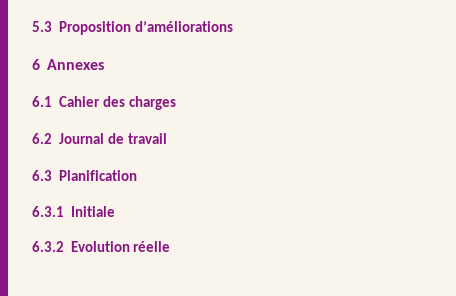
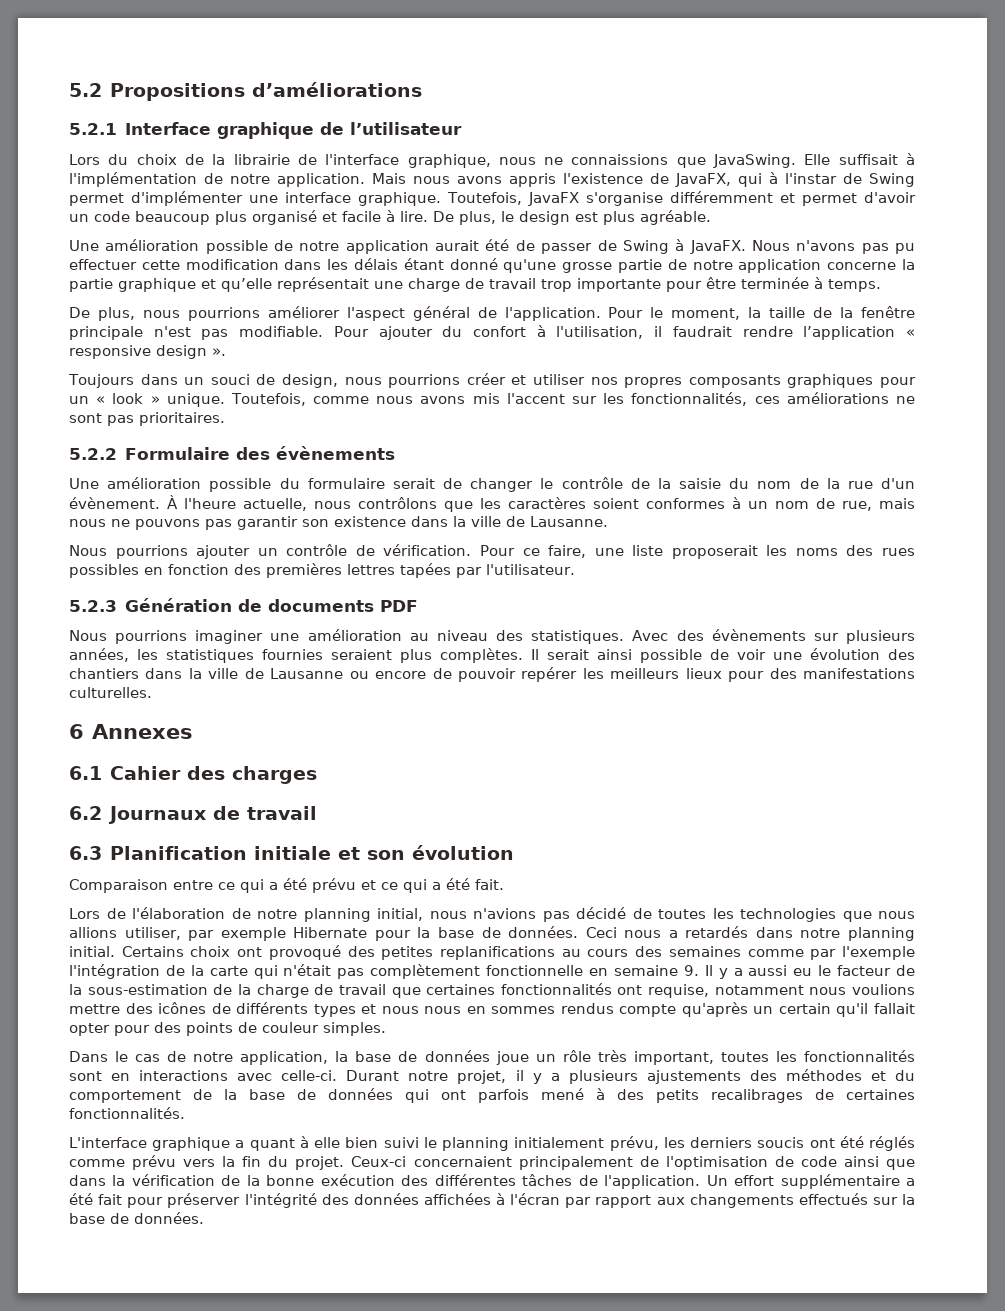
[32,21,131,35] 5.3 Proposition -> [69,83,245,101] 5.2 Propositions
(233, 26) none -> [69,122,462,139] [69,153,915,168] [69,172,915,187] [69,191,916,206] [69,210,711,225] [69,239,916,254] [69,258,915,273] [69,277,881,292] [69,306,915,321] [69,325,915,340] [69,345,226,359] [68,373,916,388] [69,392,915,407] [69,412,225,426] [69,446,395,460] [69,477,915,492] [69,495,915,512] [69,516,608,530] [69,544,915,559] [69,563,575,578] [69,598,418,612] [69,629,916,644] [69,648,915,663] [69,667,915,682] [69,687,152,698] // 5.2.1 Interface graphique de l’utilisateur // Lors du choix de la librairie de l'interface graphique, nous ne connaissions que JavaSwing. Elle suffisait à l'implémentation de notre application. Mais nous avons appris l'existence de JavaFX, qui à l'instar de Swing permet d'implémenter une interface graphique. Toutefois, JavaFX s'organise différemment et permet d'avoir un code beaucoup plus organisé et facile à lire. De plus, le design est plus agréable. // Une amélioration possible de notre application aurait été de passer de Swing à JavaFX. Nous n'avons pas pu effectuer cette modification dans les délais étant donné qu'une grosse partie de notre application concerne la partie graphique et qu’elle représentait une charge de travail trop importante pour être terminée à temps. // De plus, nous pourrions améliorer l'aspect général de l'application. Pour le moment, la taille de la fenêtre principale n'est pas modifiable. Pour ajouter du confort à l'utilisation, il faudrait rendre l’application « responsive design ». // Toujours dans un souci de design, nous pourrions créer et utiliser nos propres composants graphiques pour un « look » unique. Toutefois, comme nous avons mis l'accent sur les fonctionnalités, ces améliorations ne sont pas prioritaires. // 5.2.2 Formulaire des évènements // Une amélioration possible du formulaire serait de changer le contrôle de la saisie du nom de la rue d'un évènement. À l'heure actuelle, nous contrôlons que les caractères soient conformes à un nom de rue, mais nous ne pouvons pas garantir son existence dans la ville de Lausanne. // Nous pourrions ajouter un contrôle de vérification. Pour ce faire, une liste proposerait les noms des rues possibles en fonction des premières lettres tapées par l'utilisateur. // 5.2.3 Génération de documents PDF // Nous pourrions imaginer une amélioration au niveau des statistiques. Avec des évènements sur plusieurs années, les statistiques fournies seraient plus complètes. Il serait ainsi possible de voir une évolution des chantiers dans la ville de Lausanne ou encore de pouvoir repérer les meilleurs lieux pour des manifestations culturelles.
[58,133,104,144] Journal -> [107,806,206,824] Journaux
[32,206,115,217] [32,241,171,252] // 6.3.1 Initiale // 6.3.2 Evolution réelle -> [253,845,514,860] [69,878,504,893] [69,907,915,922] [69,926,915,941] [69,945,915,960] [69,964,916,979] [69,983,915,998] [69,1002,915,1017] [69,1022,386,1036] [69,1050,915,1065] [69,1069,915,1084] [69,1088,915,1103] [69,1107,185,1119] [69,1136,916,1151] [69,1155,916,1170] [69,1174,915,1189] [69,1193,915,1208] [69,1212,204,1224] initiale et son évolution // Comparaison entre ce qui a été prévu et ce qui a été fait. // Lors de l'élaboration de notre planning initial, nous n'avions pas décidé de toutes les technologies que nous allions utiliser, par exemple Hibernate pour la base de données. Ceci nous a retardés dans notre planning initial. Certains choix ont provoqué des petites replanifications au cours des semaines comme par l'exemple l'intégration de la carte qui n'était pas complètement fonctionnelle en semaine 9. Il y a aussi eu le facteur de la sous-estimation de la charge de travail que certaines fonctionnalités ont requise, notamment nous voulions mettre des icônes de différents types et nous nous en sommes rendus compte qu'après un certain qu'il fallait opter pour des points de couleur simples. // Dans le cas de notre application, la base de données joue un rôle très important, toutes les fonctionnalités sont en interactions avec celle-ci. Durant notre projet, il y a plusieurs ajustements des méthodes et du comportement de la base de données qui ont parfois mené à des petits recalibrages de certaines fonctionnalités. // L'interface graphique a quant à elle bien suivi le planning initialement prévu, les derniers soucis ont été réglés comme prévu vers la fin du projet. Ceux-ci concernaient principalement de l'optimisation de code ainsi que dans la vérification de la bonne exécution des différentes tâches de l'application. Un effort supplémentaire a été fait pour préserver l'intégrité des données affichées à l'écran par rapport aux changements effectués sur la base de données.

